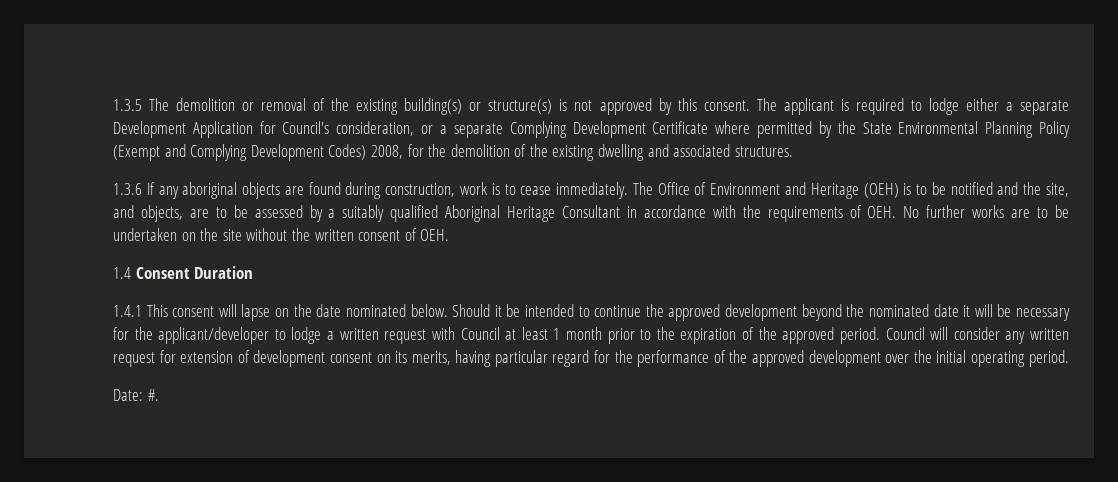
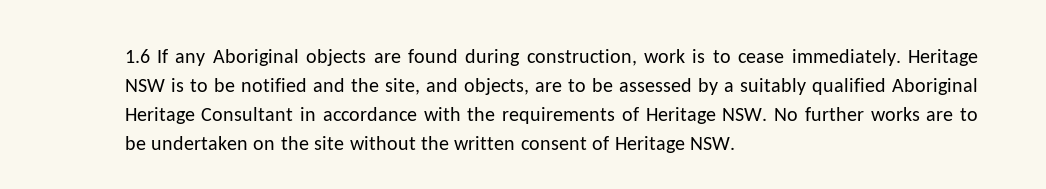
[112,98,1069,115] [112,121,1071,138] [112,144,793,161] [112,183,142,195] 1.3.5 The demolition or removal of the existing building(s) or structure(s) is not approved by this consent. The applicant is required to lodge either a separate Development Application for Council's consideration, or a separate Complying Development Certificate where permitted by the State Environmental Planning Policy (Exempt and Complying Development Codes) 2008, for the demolition of the existing dwelling and associated structures. // 1.3.6 -> [124,49,150,63] 1.6
[182,182,238,199] aboriginal -> [212,49,299,66] Aboriginal
[632,182,899,199] The Office of Environment and Heritage (OEH) -> [907,49,978,66] [124,79,165,92] Heritage NSW
[867,206,897,218] OEH. -> [645,107,768,124] Heritage NSW.
[420,229,450,241] [112,266,254,279] [112,304,1070,321] [112,327,1069,344] [112,350,1069,367] [112,389,159,401] OEH. // 1.4 Consent Duration // 1.4.1 This consent will lapse on the date nominated below. Should it be intended to continue the approved development beyond the nominated date it will be necessary for the applicant/developer to lodge a written request with Council at least 1 month prior to the expiration of the approved period. Council will consider any written request for extension of development consent on its merits, having particular regard for the performance of the approved development over the initial operating period. // Date: #. -> [614,136,735,153] Heritage NSW.

